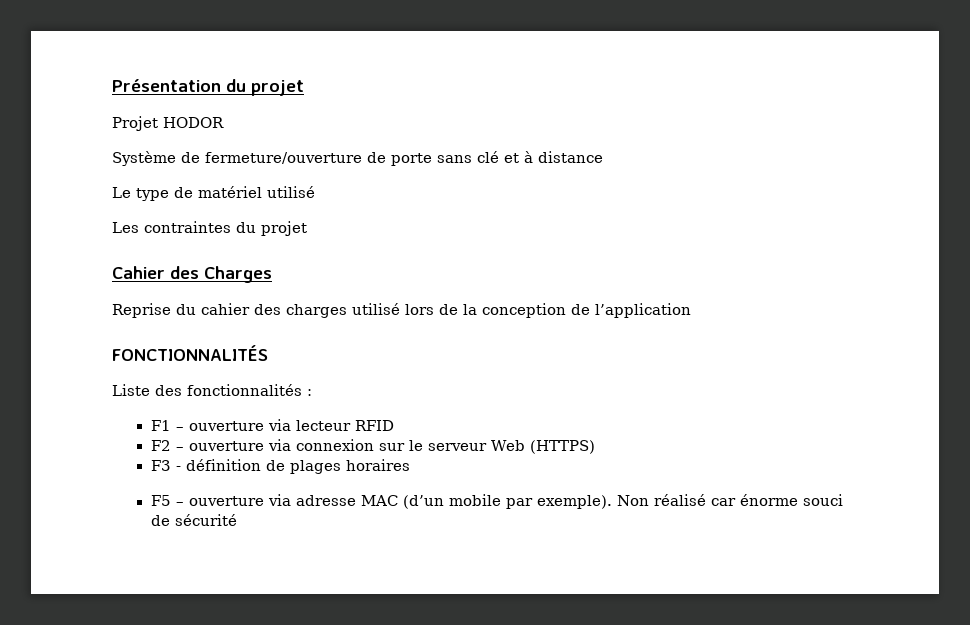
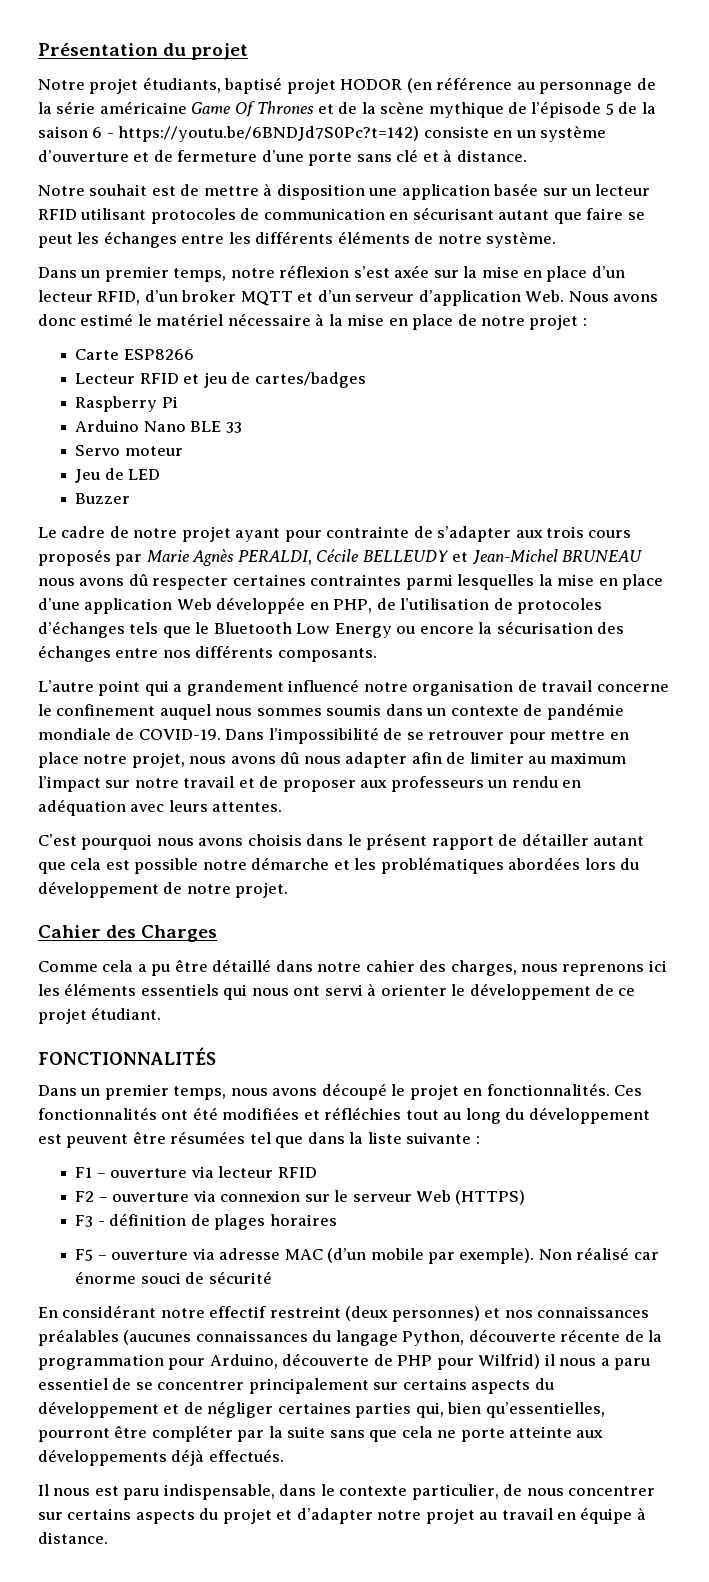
[112,116,224,131] [112,151,386,166] Projet HODOR // Système de fermeture/ouverture de -> [38,77,656,94] [38,101,656,118] [38,125,607,142] [38,150,304,162] Notre projet étudiants, baptisé projet HODOR (en référence au personnage de la série américaine Game Of Thrones et de la scène mythique de l’épisode 5 de la saison 6 - https://youtu.be/6BNDJd7S0Pc?t=142) consiste en un système d’ouverture et de fermeture d’une
[538,151,603,163] [112,186,315,201] [112,221,307,236] [112,266,272,283] [112,303,691,318] [112,345,268,361] [112,384,302,396] distance // Le type de matériel utilisé // Les contraintes du projet // Cahier des Charges // Reprise du cahier des charges utilisé lors de la conception de l’application // FONCTIONNALITÉS // Liste des fonctionnalités -> [456,150,527,162] [38,183,651,200] [38,207,645,224] [38,231,557,248] [38,265,625,282] [38,290,659,306] [38,313,587,330] [75,349,194,360] [75,372,366,388] [75,396,178,412] [75,420,242,433] [75,445,183,456] [75,468,161,483] [75,493,131,504] [38,526,632,542] [38,549,643,566] [38,574,664,590] [38,597,603,614] [38,621,625,638] [38,645,377,662] [38,679,669,696] [38,703,624,720] [38,727,629,744] [38,752,627,768] [38,776,582,792] [38,799,283,816] [38,833,645,850] [38,857,640,874] [38,881,289,898] [38,925,218,942] [38,959,667,976] [38,983,636,1000] [38,1007,162,1024] [38,1047,216,1065] [38,1083,643,1100] [38,1107,650,1124] [38,1131,472,1148] distance. // Notre souhait est de mettre à disposition une application basée sur un lecteur RFID utilisant protocoles de communication en sécurisant autant que faire se peut les échanges entre les différents éléments de notre système. // Dans un premier temps, notre réflexion s’est axée sur la mise en place d’un lecteur RFID, d’un broker MQTT et d’un serveur d’application Web. Nous avons donc estimé le matériel nécessaire à la mise en place de notre projet : // Carte ESP8266 // Lecteur RFID et jeu de cartes/badges // Raspberry Pi // Arduino Nano BLE 33 // Servo moteur // Jeu de LED // Buzzer // Le cadre de notre projet ayant pour contrainte de s’adapter aux trois cours proposés par Marie Agnès PERALDI, Cécile BELLEUDY et Jean-Michel BRUNEAU nous avons dû respecter certaines contraintes parmi lesquelles la mise en place d’une application Web développée en PHP, de l’utilisation de protocoles d’échanges tels que le Bluetooth Low Energy ou encore la sécurisation des échanges entre nos différents composants. // L’autre point qui a grandement influencé notre organisation de travail concerne le confinement auquel nous sommes soumis dans un contexte de pandémie mondiale de COVID-19. Dans l’impossibilité de se retrouver pour mettre en place notre projet, nous avons dû nous adapter afin de limiter au maximum l’impact sur notre travail et de proposer aux professeurs un rendu en adéquation avec leurs attentes. // C’est pourquoi nous avons choisis dans le présent rapport de détailler autant que cela est possible notre démarche et les problématiques abordées lors du développement de notre projet. // Cahier des Charges // Comme cela a pu être détaillé dans notre cahier des charges, nous reprenons ici les éléments essentiels qui nous ont servi à orienter le développement de ce projet étudiant. // FONCTIONNALITÉS // Dans un premier temps, nous avons découpé le projet en fonctionnalités. Ces fonctionnalités ont été modifiées et réfléchies tout au long du développement est peuvent être résumées tel que dans la liste suivante
(237, 520) none -> [38,1305,650,1322] [38,1329,663,1346] [38,1353,651,1370] [38,1378,554,1394] [38,1401,605,1418] [38,1425,604,1442] [38,1449,284,1466] [38,1484,656,1500] [38,1507,646,1524] [38,1532,108,1544] // En considérant notre effectif restreint (deux personnes) et nos connaissances préalables (aucunes connaissances du langage Python, découverte récente de la programmation pour Arduino, découverte de PHP pour Wilfrid) il nous a paru essentiel de se concentrer principalement sur certains aspects du développement et de négliger certaines parties qui, bien qu’essentielles, pourront être compléter par la suite sans que cela ne porte atteinte aux développements déjà effectués. // Il nous est paru indispensable, dans le contexte particulier, de nous concentrer sur certains aspects du projet et d’adapter notre projet au travail en équipe à distance.

